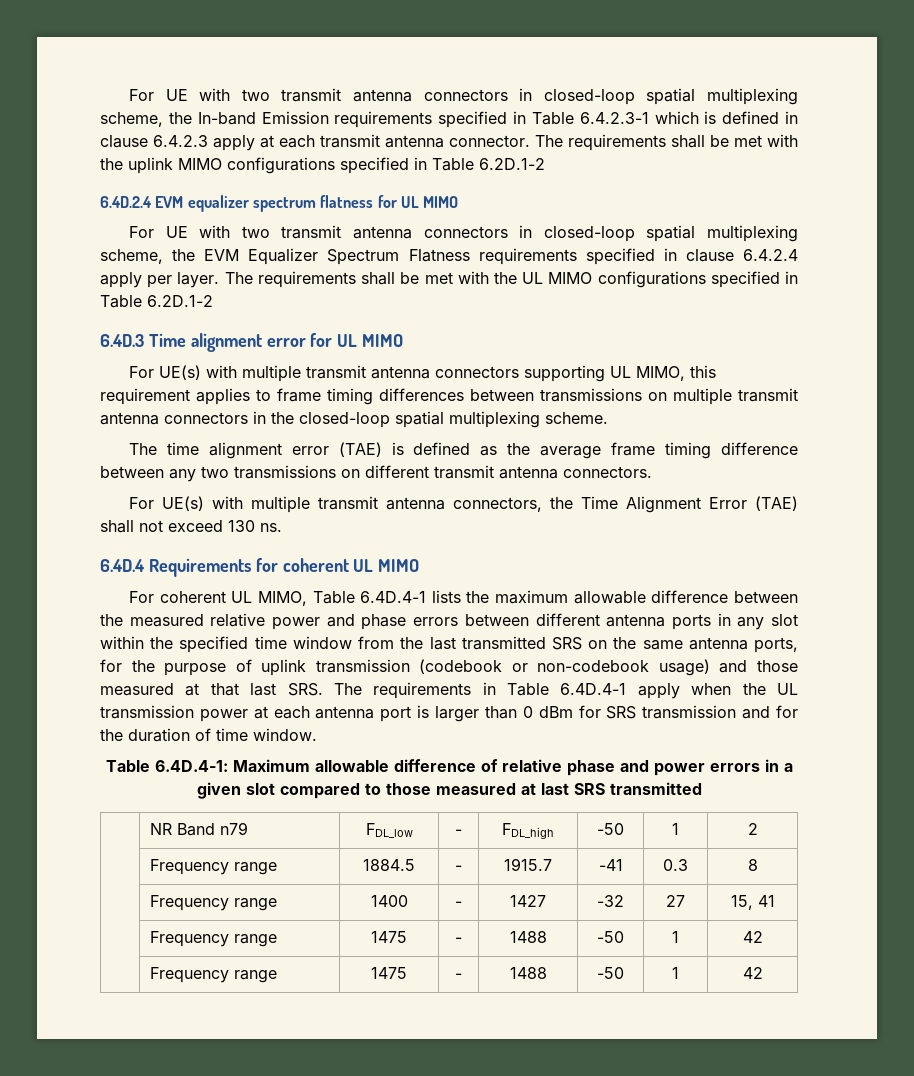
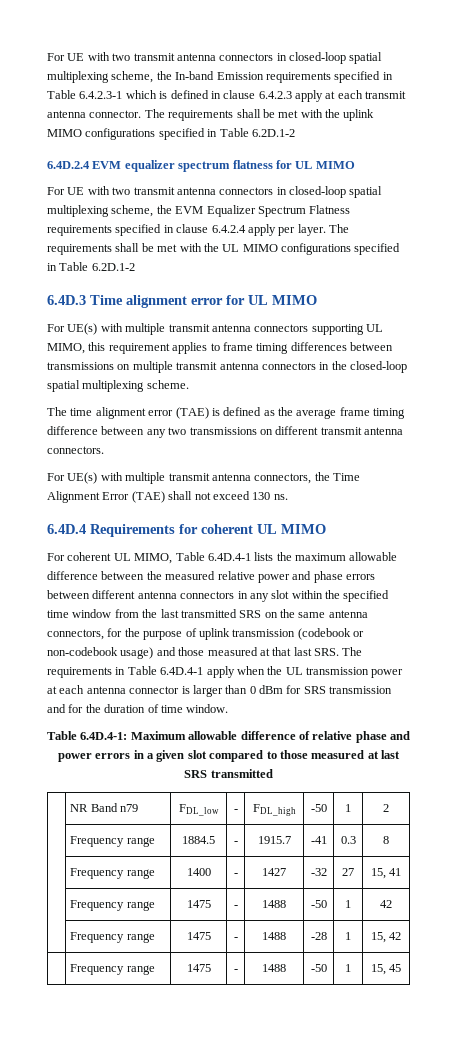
[671,614,711,630] ports -> [180,591,235,599] connectors
[753,637,798,653] ports, -> [47,629,104,640] connectors,
[380,706,412,722] port -> [129,686,180,694] connector
[150,967,278,983] [371,967,407,979] [455,973,462,979] [509,967,547,979] [597,967,624,979] [672,967,679,979] [742,967,763,979] // | Frequency range | 1475 | - | 1488 | -50 | 1 | 42 -> [70,932,155,943] [186,932,211,940] [233,937,238,940] [262,932,286,940] [310,932,327,940] [345,932,351,940] [370,932,402,943] [70,964,155,975] [186,964,211,972] [233,969,238,972] [262,964,286,972] [310,964,327,972] [345,964,351,972] [370,964,402,975] // | Frequency range | 1475 | - | 1488 | -28 | 1 | 15, 42 // | Frequency range | 1475 | - | 1488 | -50 | 1 | 15, 45

